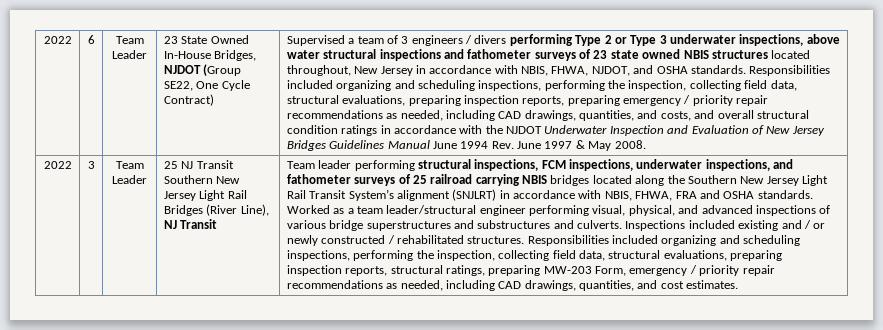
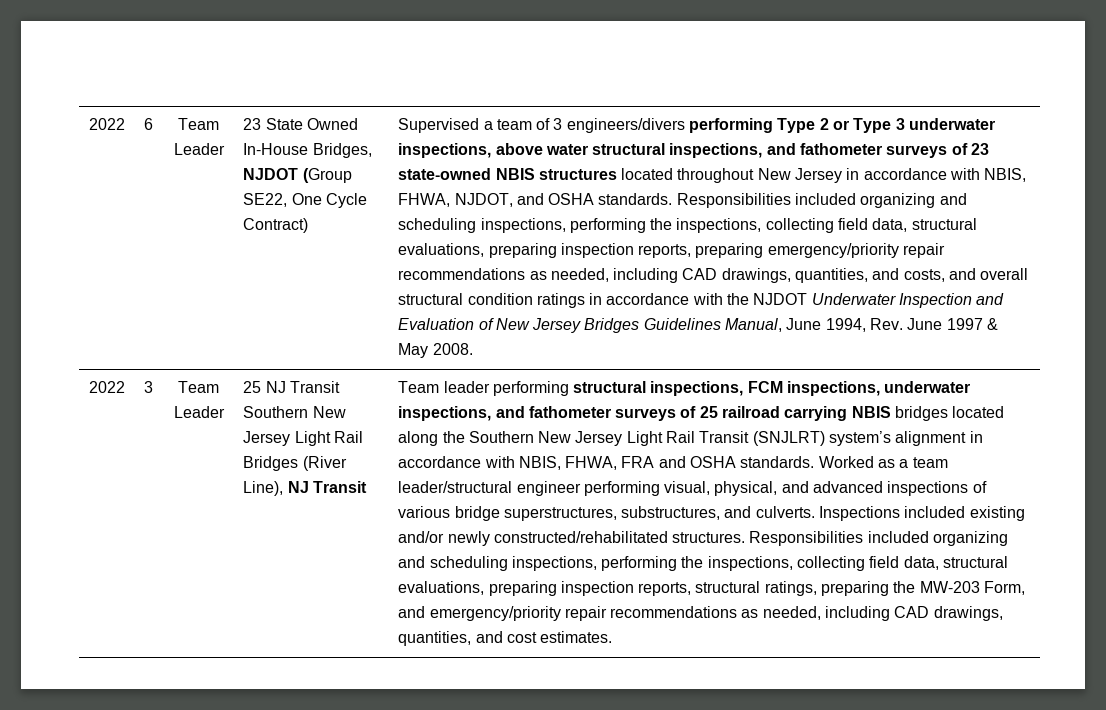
[411,35,507,46] engineers / divers -> [566,118,685,133] engineers/divers
[379,49,441,61] inspections -> [669,143,763,158] inspections,
[610,49,681,59] state owned -> [398,168,492,180] state-owned
[286,65,351,76] throughout, -> [677,168,755,183] throughout
[628,80,687,91] inspection, -> [676,218,762,233] inspections,
[622,95,733,106] emergency / priority -> [767,243,899,258] emergency/priority
[387,140,489,149] Manual June 1994 -> [725,318,866,332] Manual, June 1994,
[348,189,497,201] System’s alignment (SNJLRT) -> [752,431,967,446] (SNJLRT) system’s alignment
[366,220,551,231] superstructures and substructures -> [503,506,721,521] superstructures, substructures,
[781,220,826,229] [286,235,464,246] and / or newly constructed / rehabilitated -> [398,531,668,546] and/or newly constructed/rehabilitated
[436,250,495,261] inspection, -> [707,556,793,571] inspections,
(541, 270) none -> [893,581,916,593] the
[629,265,740,276] emergency / priority -> [398,606,561,621] and emergency/priority

